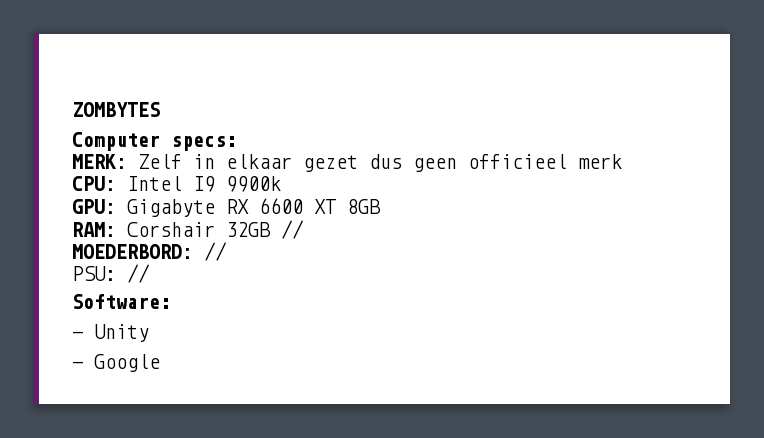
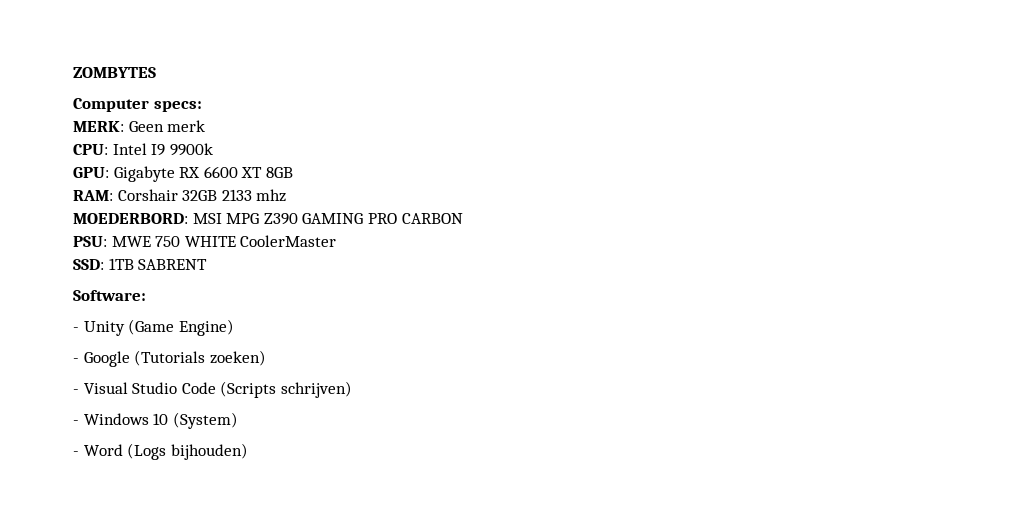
[138,154,567,172] Zelf in elkaar gezet dus geen officieel -> [128,121,164,132] Geen
[281,220,304,239] // -> [221,189,287,202] 2133 mhz
[204,242,227,261] [72,264,150,283] // // PSU: // -> [192,213,463,225] [73,235,337,247] [73,258,208,270] MSI MPG Z390 GAMING PRO CARBON // PSU: MWE 750 WHITE CoolerMaster // SSD: 1TB SABRENT
(149, 333) none -> [128,319,234,336] (Game Engine)
(160, 363) none -> [134,350,266,366] [73,381,352,398] [73,412,238,429] [73,443,248,460] (Tutorials zoeken) // - Visual Studio Code (Scripts schrijven) // - Windows 10 (System) // - Word (Logs bijhouden)

